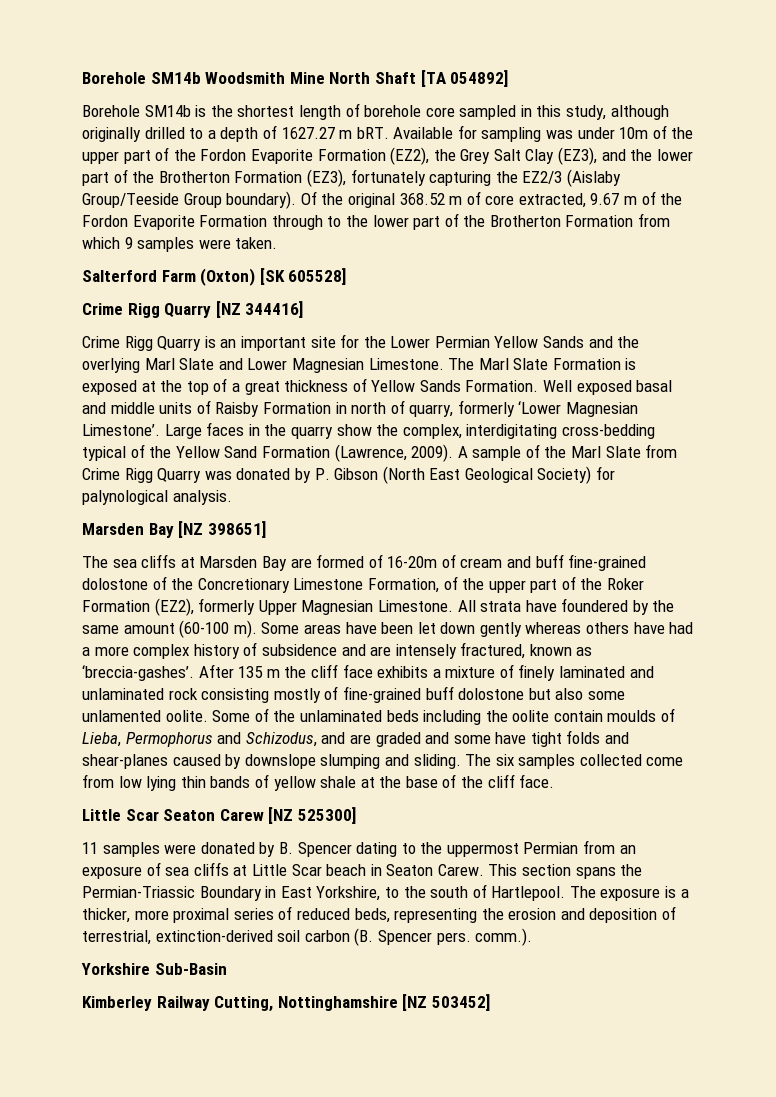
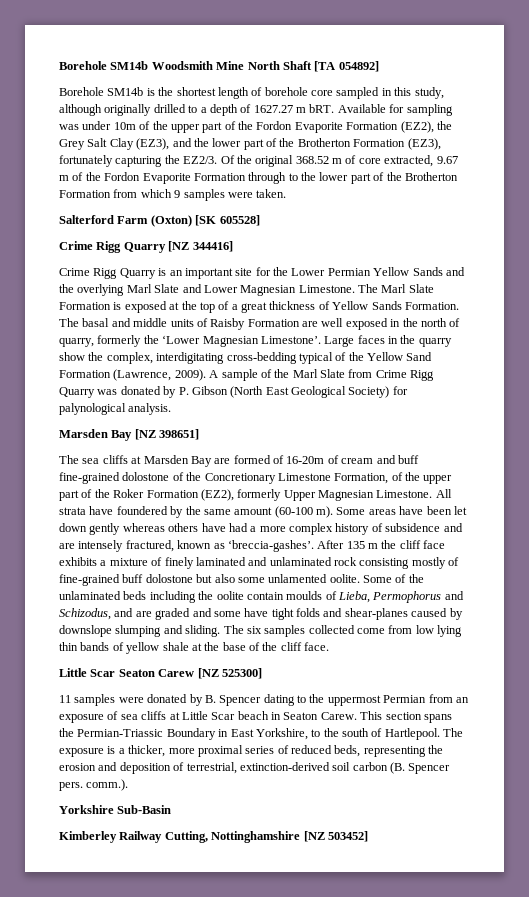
[522,169,621,187] [82,191,297,209] EZ2/3 (Aislaby Group/Teeside Group boundary). -> [183,156,218,164] EZ2/3.
[543,380,632,395] Well exposed -> [59,318,79,327] The
[335,402,347,414] in -> [302,318,418,330] are well exposed in the
(515, 408) none -> [143,335,159,344] the

